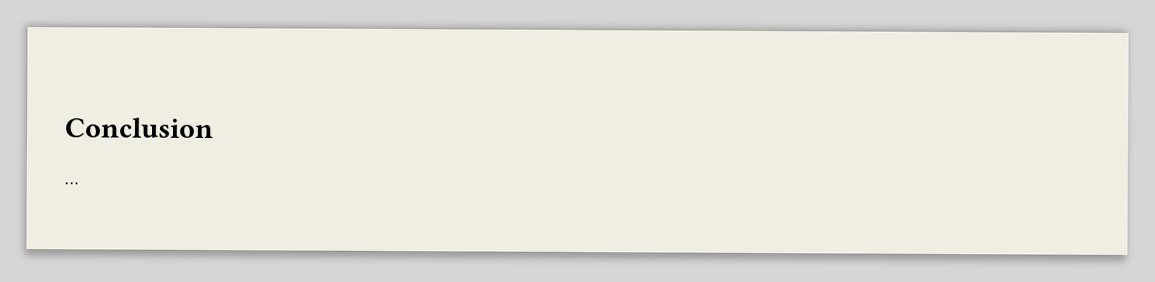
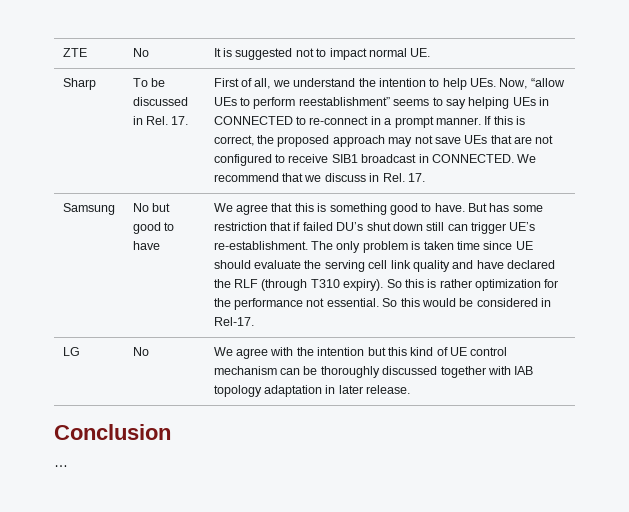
(65, 128) none -> [62,48,87,57] [132,48,149,57] [213,48,431,60] [62,78,96,90] [132,78,166,87] [132,97,188,106] [132,116,189,125] [213,78,565,90] [213,97,550,109] [213,116,526,128] [213,135,554,147] [213,154,537,166] [213,173,425,182] [62,203,115,215] [132,203,171,212] [132,222,175,234] [132,241,160,250] [213,203,543,215] [213,222,536,234] [213,241,533,253] [213,260,556,272] [213,279,559,291] [213,298,552,310] [213,317,254,326] [62,347,80,356] [132,347,149,356] [213,347,508,359] [213,366,534,378] [213,385,411,397] ZTE | No | It is suggested not to impact normal UE. // Sharp | To be discussed in Rel. 17. | First of all, we understand the intention to help UEs. Now, “allow UEs to perform reestablishment” seems to say helping UEs in CONNECTED to re-connect in a prompt manner. If this is correct, the proposed approach may not save UEs that are not configured to receive SIB1 broadcast in CONNECTED. We recommend that we discuss in Rel. 17. // Samsung | No but good to have | We agree that this is something good to have. But has some restriction that if failed DU’s shut down still can trigger UE’s re-establishment. The only problem is taken time since UE should evaluate the serving cell link quality and have declared the RLF (through T310 expiry). So this is rather optimization for the performance not essential. So this would be considered in Rel-17. // LG | No | We agree with the intention but this kind of UE control mechanism can be thoroughly discussed together with IAB topology adaptation in later release. //

